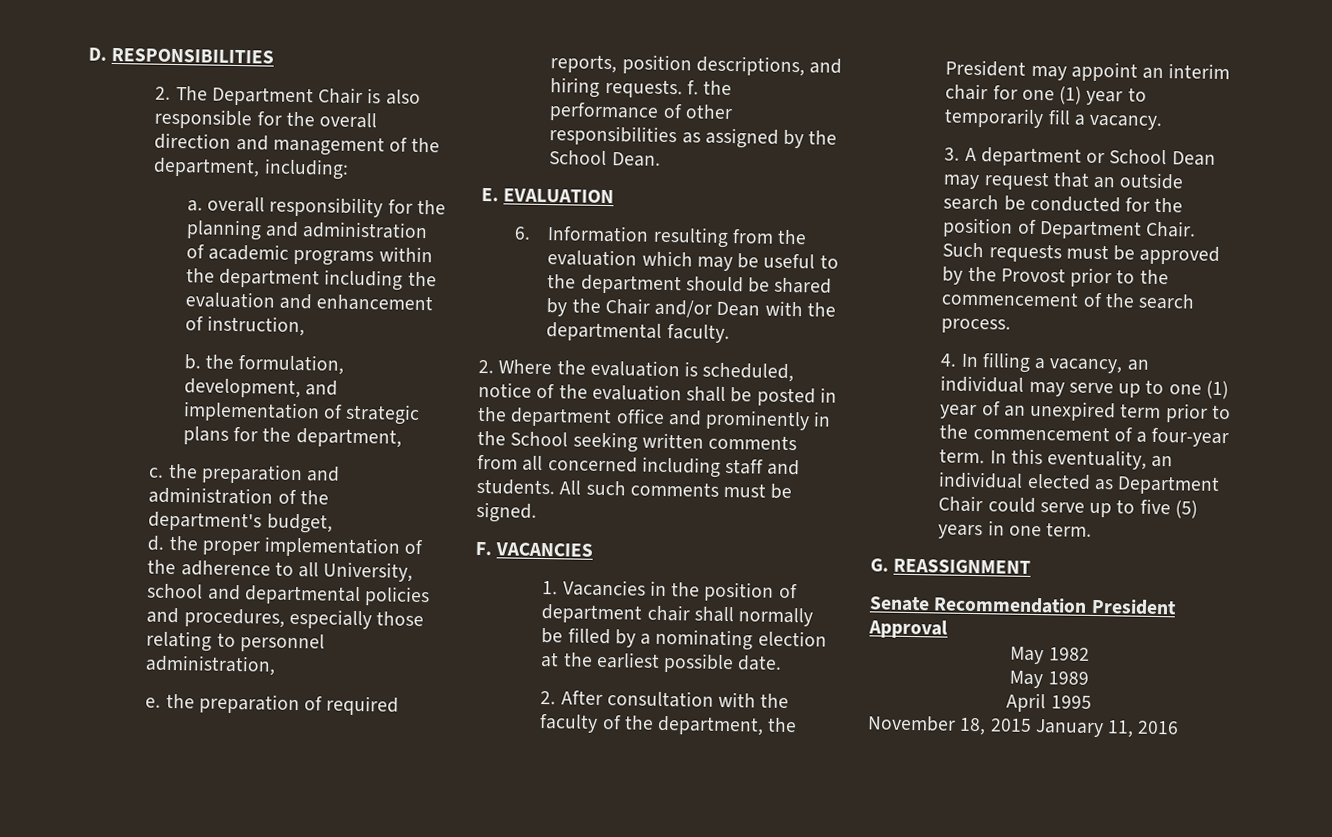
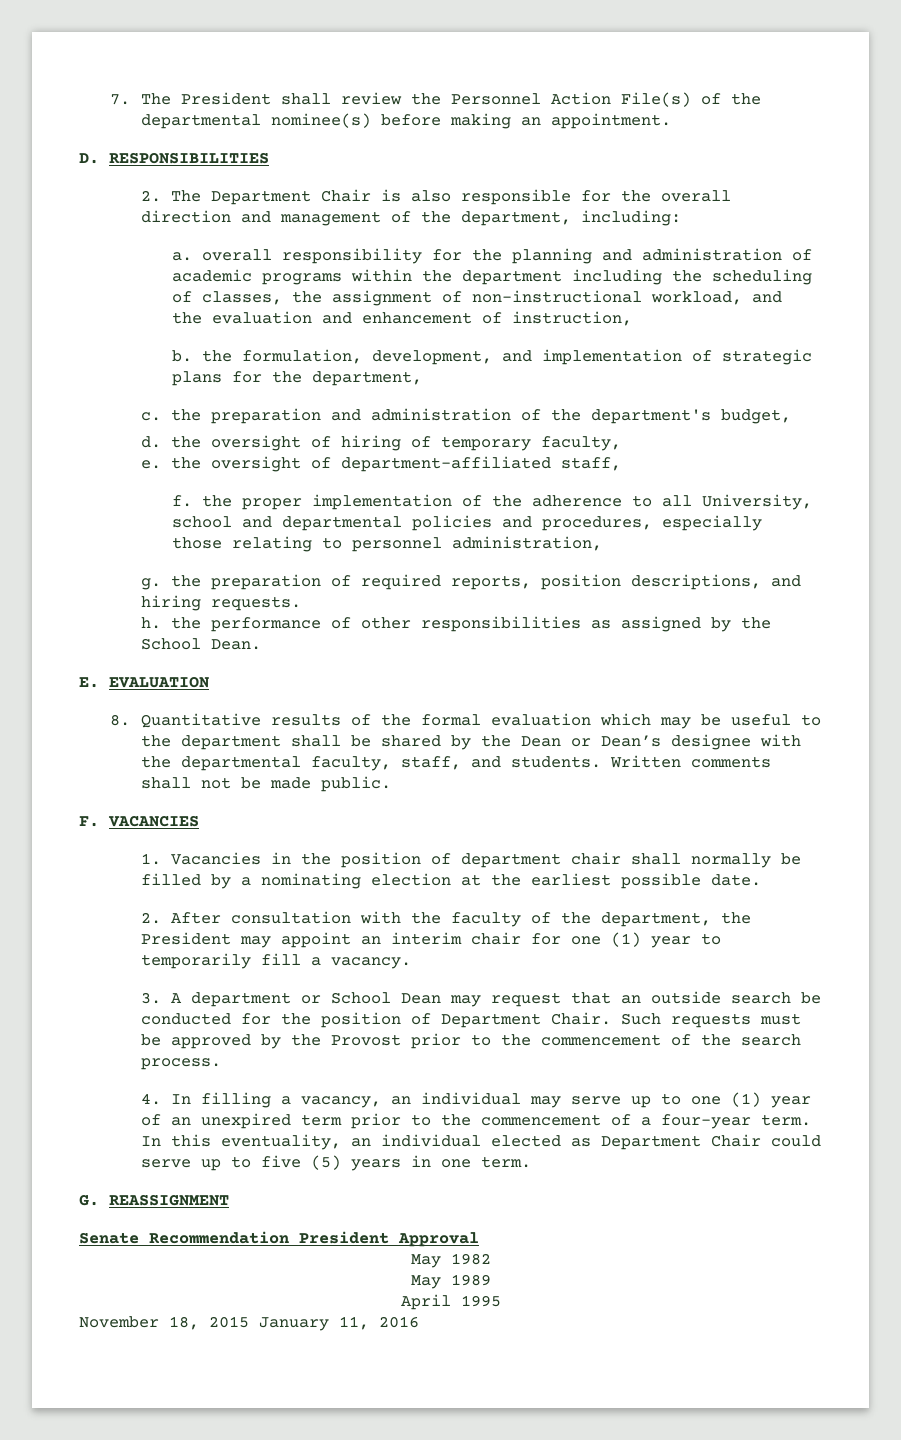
(88, 54) none -> [110,92,762,107] [141,113,672,129] 7. The President shall review the Personnel Action File(s) of the departmental nominee(s) before making an appointment. //
(437, 279) none -> [712,269,813,285] [172,290,783,306] [172,312,203,324] scheduling of classes, the assignment of non-instructional workload, and the
(199, 543) none -> [211,435,622,451] [141,456,622,472] [172,495,233,507] oversight of hiring of temporary faculty, // e. the oversight of department-affiliated staff, // f. the
[145,697,162,708] e. -> [141,578,162,590] g.
[686,80,699,95] f. -> [141,617,162,629] // h.
[513,225,808,248] 6. Information resulting from the -> [110,713,482,728] 8. Quantitative results of the formal
[685,276,744,293] should -> [291,735,342,747] shall
[604,297,836,318] [546,322,730,344] [478,359,795,383] [478,381,837,407] [477,406,832,431] [477,430,798,453] [477,454,801,478] [476,478,793,500] [476,501,537,523] Chair and/or Dean with the departmental faculty. // 2. Where the evaluation is scheduled, notice of the evaluation shall be posted in the department office and prominently in the School seeking written comments from all concerned including staff and students. All such comments must be signed. -> [521,734,802,750] [141,755,772,771] [141,776,392,792] Dean or Dean’s designee with the departmental faculty, staff, and students. Written comments shall not be made public.

